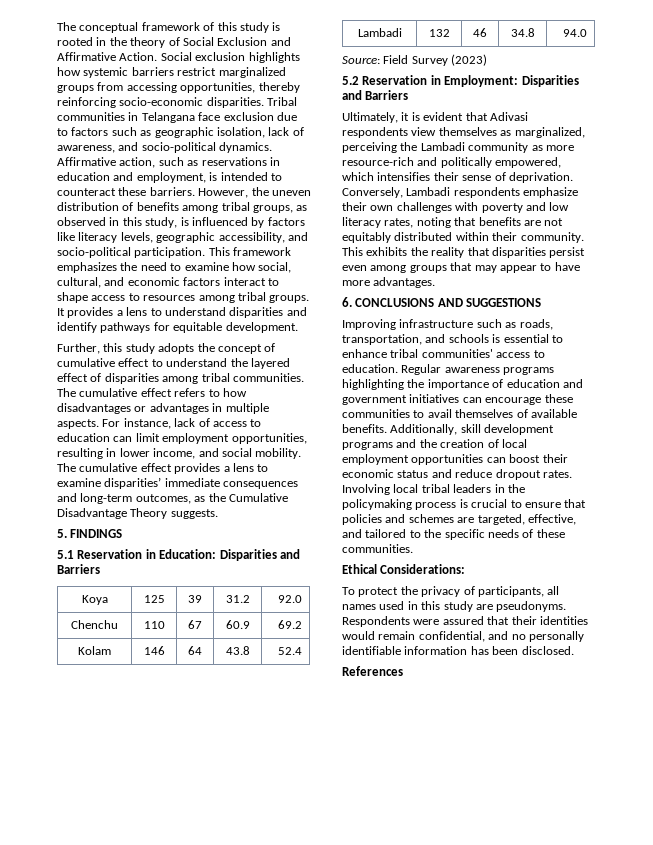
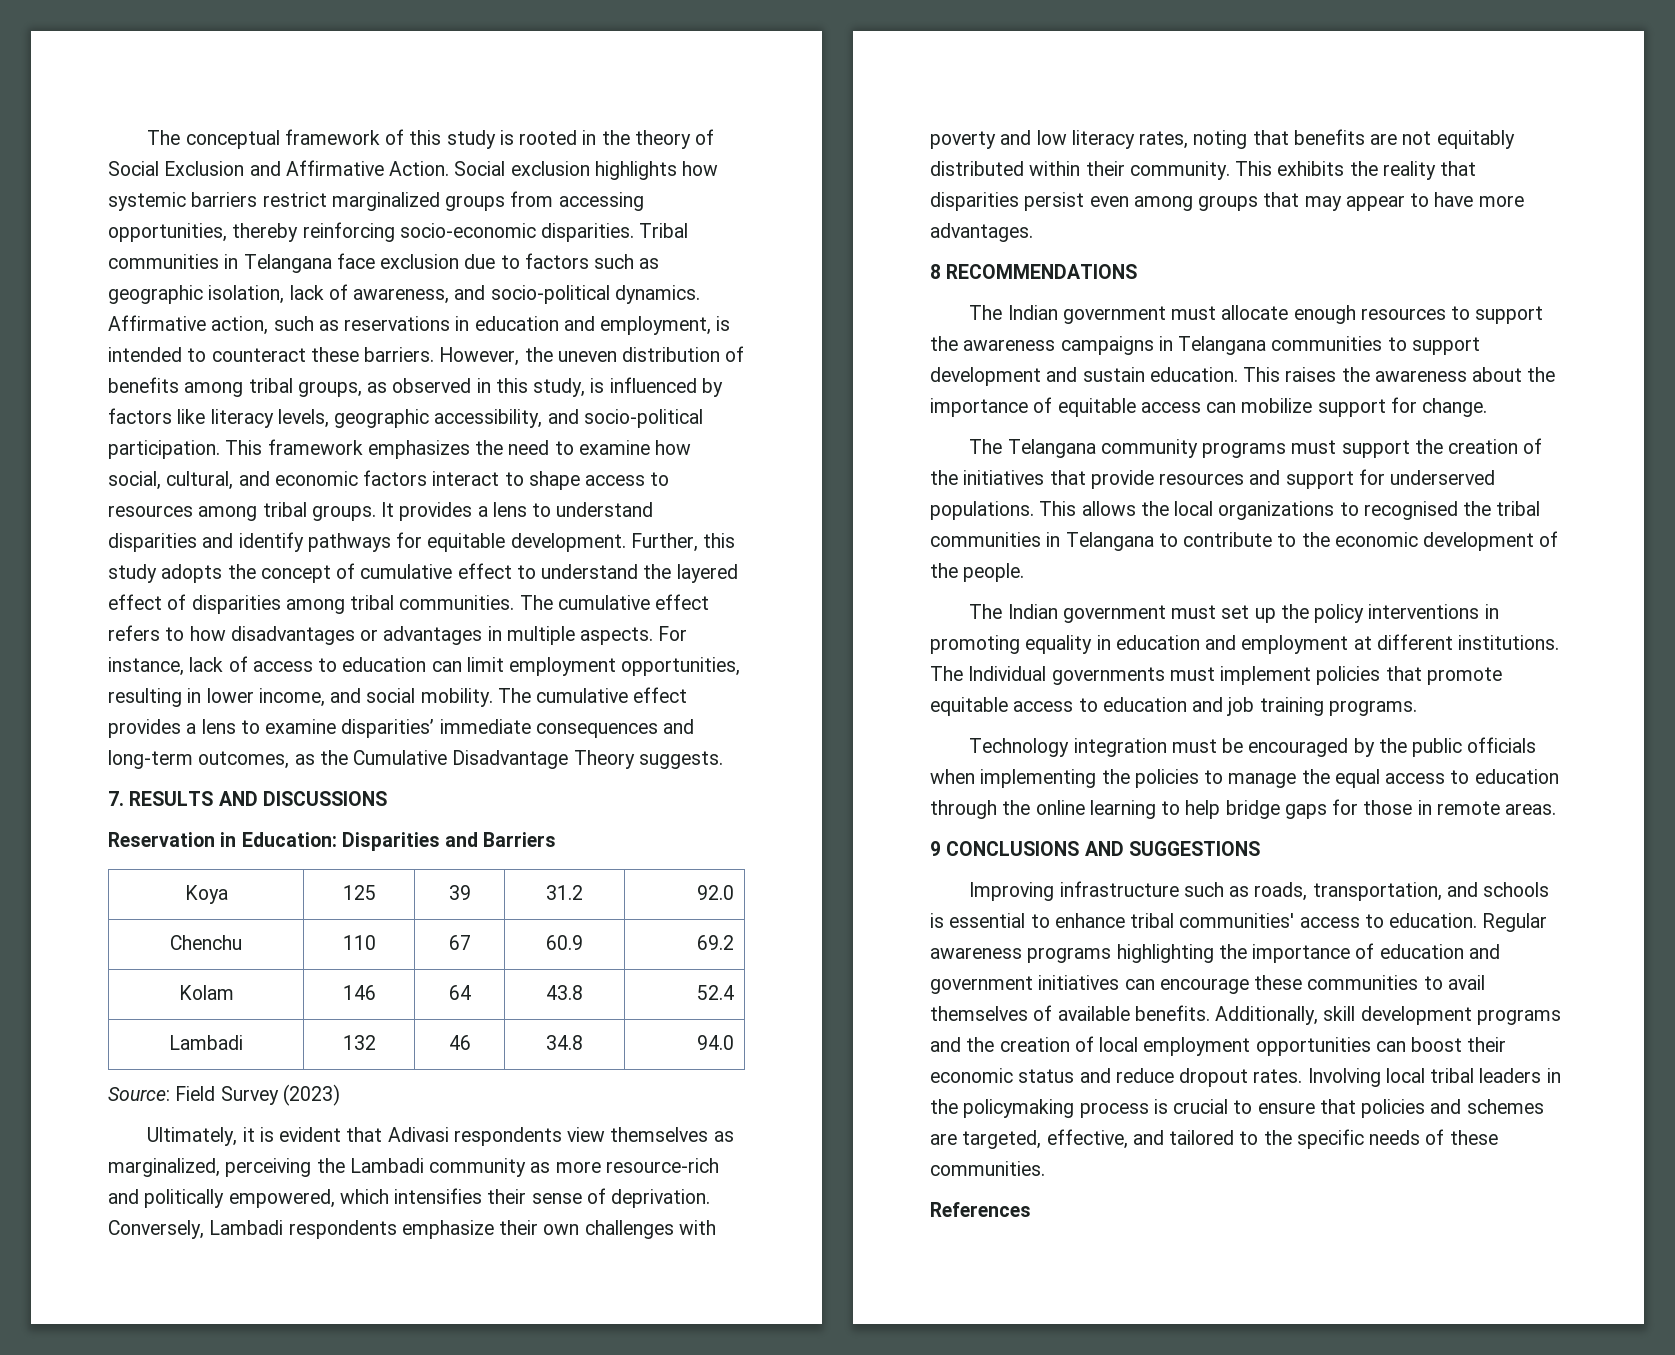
(298, 327) // -> (626, 542) none
[57,529,123,538] [57,550,74,559] 5. FINDINGS // 5.1 -> [108,791,387,806] 7. RESULTS AND DISCUSSIONS //
[342,75,579,87] [342,90,409,100] // 5.2 Reservation in Employment: Disparities and Barriers -> (340, 1095) none
[342,297,352,307] 6. -> [930,264,1138,279] [969,305,1544,324] [930,336,1480,355] [930,367,1556,386] [930,397,1488,417] [969,438,1543,458] [930,469,1496,489] [930,501,1541,520] [930,531,1559,551] [930,563,1025,582] [969,604,1499,623] [930,634,1560,654] [930,666,1502,685] [930,697,1417,716] [969,737,1537,757] [930,769,1559,788] [930,799,1557,819] [930,841,941,856] 8 RECOMMENDATIONS // The Indian government must allocate enough resources to support the awareness campaigns in Telangana communities to support development and sustain education. This raises the awareness about the importance of equitable access can mobilize support for change. // The Telangana community programs must support the creation of the initiatives that provide resources and support for underserved populations. This allows the local organizations to recognised the tribal communities in Telangana to contribute to the economic development of the people. // The Indian government must set up the policy interventions in promoting equality in education and employment at different institutions. The Individual governments must implement policies that promote equitable access to education and job training programs. // Technology integration must be encouraged by the public officials when implementing the policies to manage the equal access to education through the online learning to help bridge gaps for those in remote areas. // 9
[342,564,466,574] [342,586,560,597] [342,601,567,612] [342,616,588,627] [342,631,584,642] [342,646,574,655] // Ethical Considerations: // To protect the privacy of participants, all names used in this study are pseudonyms. Respondents were assured that their identities would remain confidential, and no personally identifiable information has been disclosed. -> (1045, 1168) none

